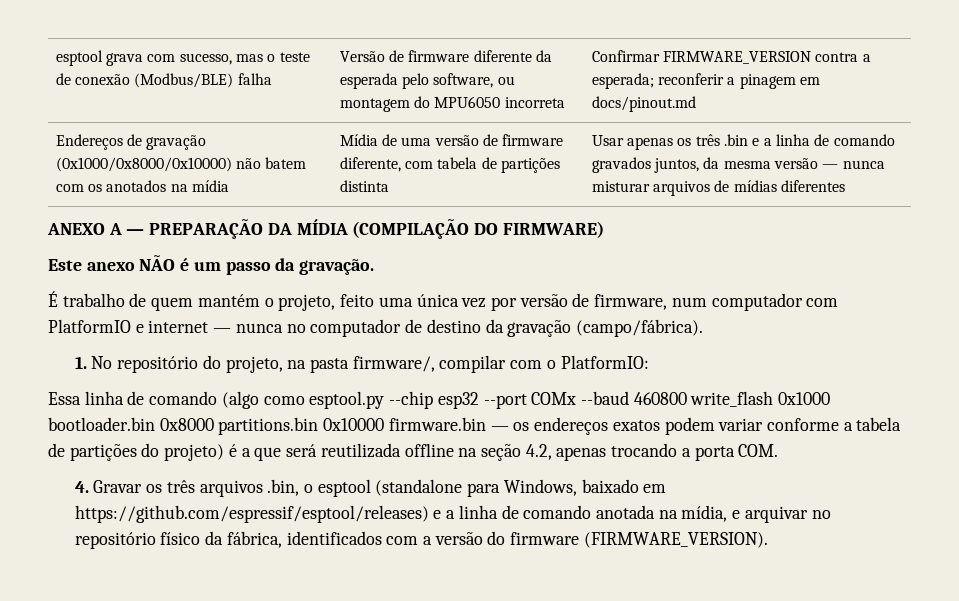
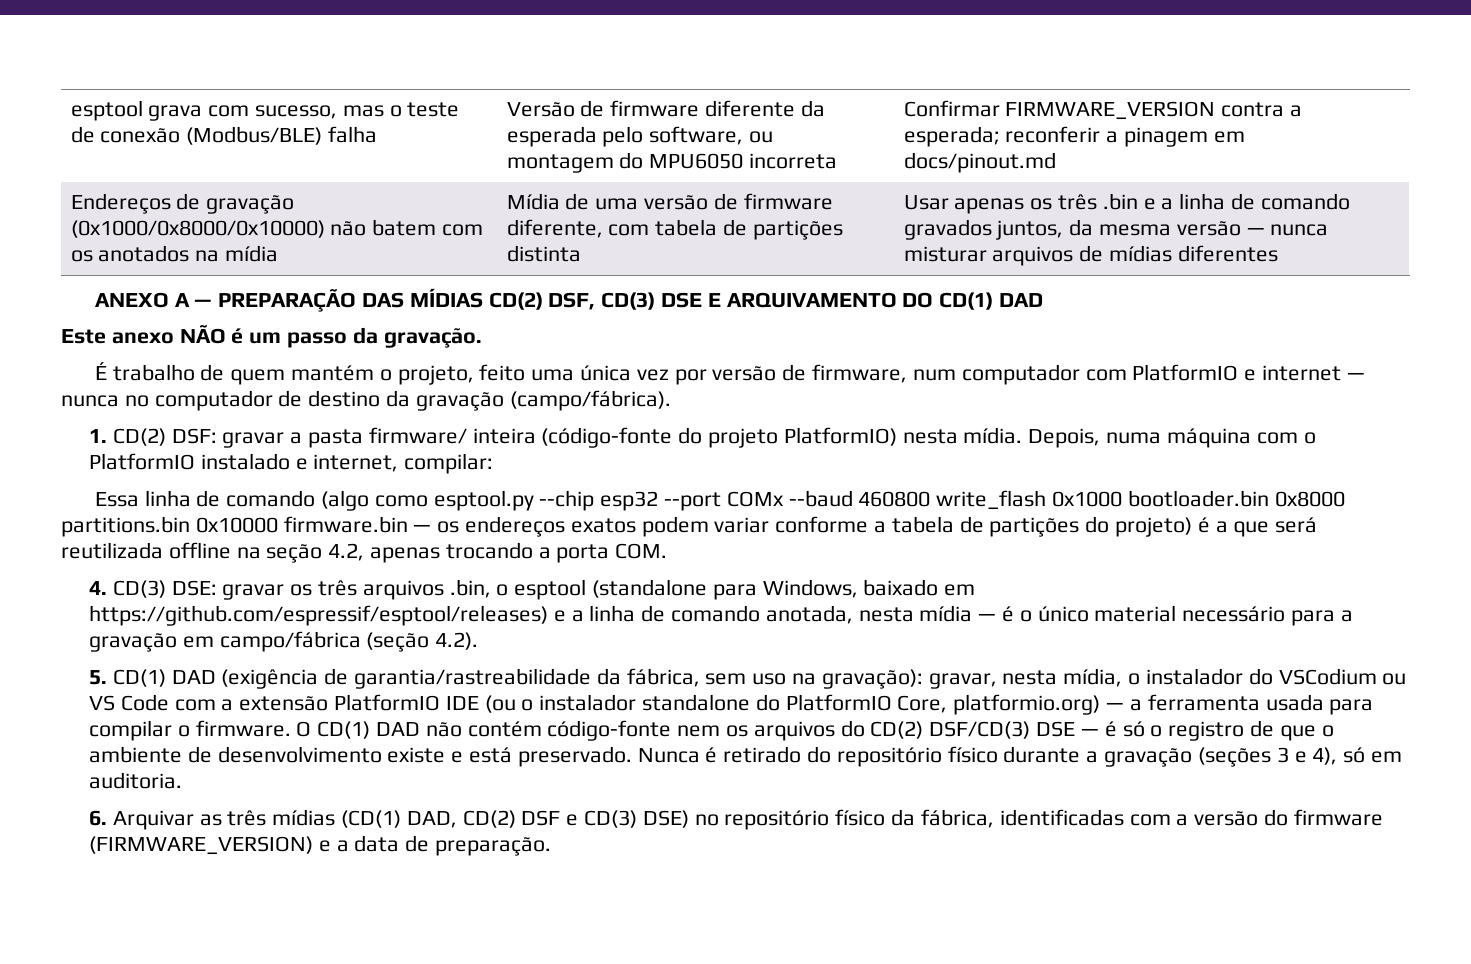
[267,219,604,239] DA MÍDIA (COMPILAÇÃO DO FIRMWARE) -> [362,288,1044,310] DAS MÍDIAS CD(2) DSF, CD(3) DSE E ARQUIVAMENTO DO CD(1) DAD
[91,355,649,373] No repositório do projeto, na pasta firmware/, compilar com o PlatformIO: -> [112,427,1316,448] [89,453,494,474] CD(2) DSF: gravar a pasta firmware/ inteira (código-fonte do projeto PlatformIO) nesta mídia. Depois, numa máquina com o PlatformIO instalado e internet, compilar:
[93,480,143,493] Gravar -> [112,580,285,600] CD(3) DSE: gravar
[595,505,808,523] anotada na mídia, e arquivar -> [765,605,1353,626] [89,631,479,652] [89,668,1407,689] [89,694,1374,715] [89,720,1334,741] [89,746,1402,767] [89,772,183,789] [89,809,689,830] anotada, nesta mídia — é o único material necessário para a gravação em campo/fábrica (seção 4.2). // 5. CD(1) DAD (exigência de garantia/rastreabilidade da fábrica, sem uso na gravação): gravar, nesta mídia, o instalador do VSCodium ou VS Code com a extensão PlatformIO IDE (ou o instalador standalone do PlatformIO Core, platformio.org) — a ferramenta usada para compilar o firmware. O CD(1) DAD não contém código-fonte nem os arquivos do CD(2) DSF/CD(3) DSE — é só o registro de que o ambiente de desenvolvimento existe e está preservado. Nunca é retirado do repositório físico durante a gravação (seções 3 e 4), só em auditoria. // 6. Arquivar as três mídias (CD(1) DAD, CD(2) DSF e CD(3) DSE)
[286,531,382,545] identificados -> [999,809,1124,826] identificadas
[583,532,768,548] (FIRMWARE_VERSION). -> [89,835,552,856] (FIRMWARE_VERSION) e a data de preparação.

